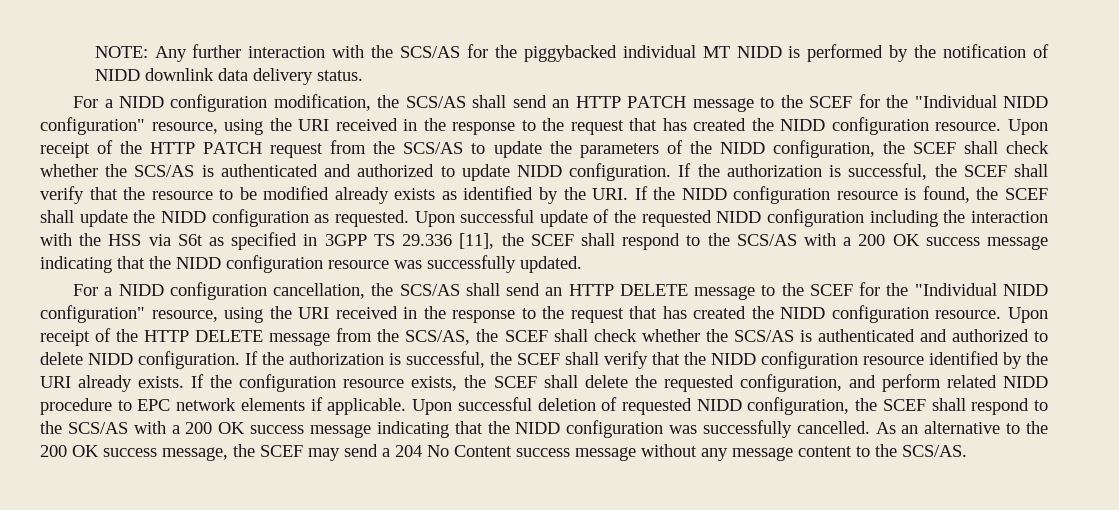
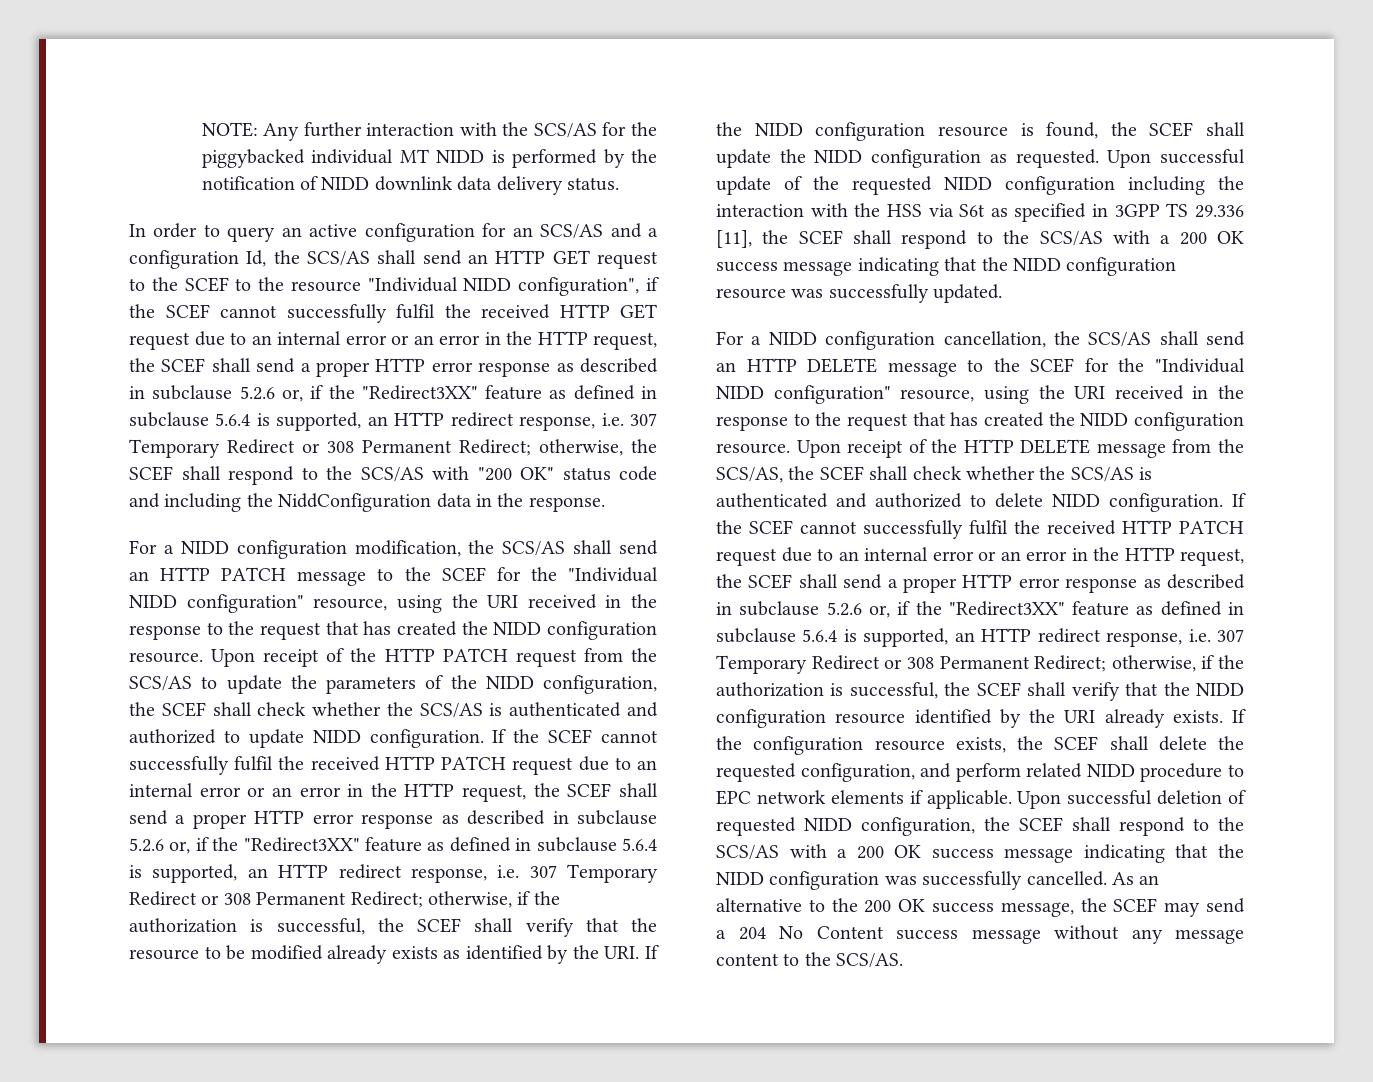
(363, 75) none -> [129,223,658,242] [129,250,658,269] [129,277,659,296] [129,304,657,323] [129,331,657,350] [129,358,658,377] [129,385,658,402] [129,412,657,431] [129,439,657,458] [129,466,657,485] [129,493,605,512] // In order to query an active configuration for an SCS/AS and a configuration Id, the SCS/AS shall send an HTTP GET request to the SCEF to the resource "Individual NIDD configuration", if the SCEF cannot successfully fulfil the received HTTP GET request due to an internal error or an error in the HTTP request, the SCEF shall send a proper HTTP error response as described in subclause 5.2.6 or, if the "Redirect3XX" feature as defined in subclause 5.6.4 is supported, an HTTP redirect response, i.e. 307 Temporary Redirect or 308 Permanent Redirect; otherwise, the SCEF shall respond to the SCS/AS with "200 OK" status code and including the NiddConfiguration data in the response.
(720, 170) none -> [548,729,658,744] [129,756,657,775] [129,783,658,802] [129,810,657,829] [129,837,657,854] [129,864,658,883] [129,891,560,908] SCEF cannot successfully fulfil the received HTTP PATCH request due to an internal error or an error in the HTTP request, the SCEF shall send a proper HTTP error response as described in subclause 5.2.6 or, if the "Redirect3XX" feature as defined in subclause 5.6.4 is supported, an HTTP redirect response, i.e. 307 Temporary Redirect or 308 Permanent Redirect; otherwise, if the
(284, 358) none -> [749,520,1244,539] [716,547,1244,566] [716,574,1245,593] [716,601,1244,618] [716,628,1244,647] [716,655,1244,674] SCEF cannot successfully fulfil the received HTTP PATCH request due to an internal error or an error in the HTTP request, the SCEF shall send a proper HTTP error response as described in subclause 5.2.6 or, if the "Redirect3XX" feature as defined in subclause 5.6.4 is supported, an HTTP redirect response, i.e. 307 Temporary Redirect or 308 Permanent Redirect; otherwise, if the

